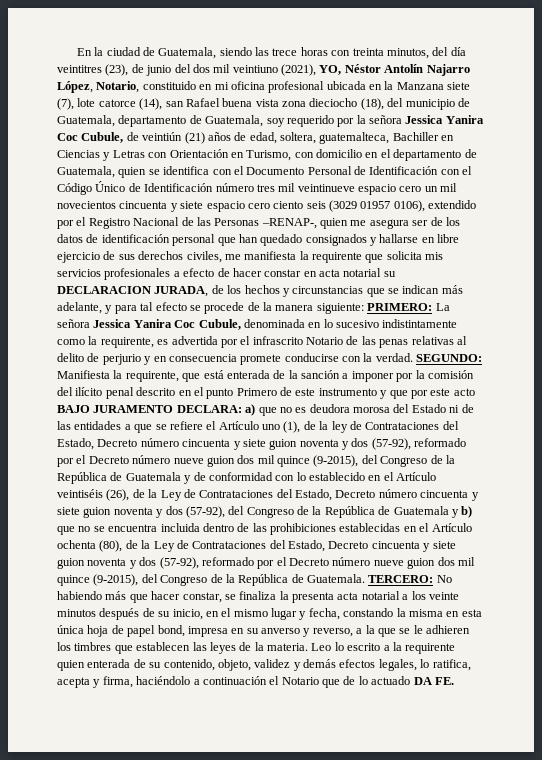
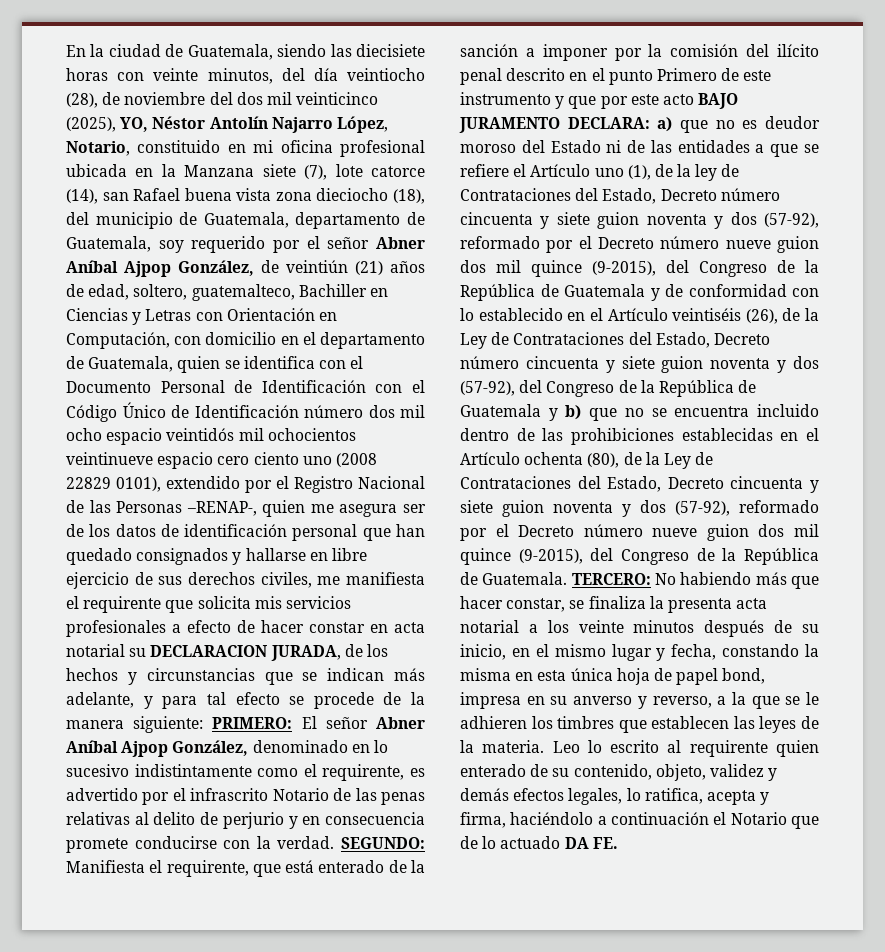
[272,48,298,56] trece -> [356,44,425,57] diecisiete
[352,48,384,56] treinta -> [153,68,199,81] veinte
[57,64,172,76] veintitres (23), de junio -> [346,68,425,81] [66,92,206,108] veintiocho (28), de noviembre
[232,64,316,76] veintiuno (2021), -> [296,92,379,105] [66,117,116,132] veinticinco (2025),
[356,115,484,124] [57,132,124,143] la señora Jessica Yanira Coc Cubule, -> [306,236,425,249] [66,260,254,277] el señor Abner Aníbal Ajpop González,
[280,132,390,144] soltera, guatemalteca, -> [133,284,295,301] soltero, guatemalteco,
[246,150,292,161] Turismo, -> [66,332,170,349] Computación,
[256,183,458,195] [57,200,425,212] tres mil veintinueve espacio cero un mil novecientos cincuenta y siete espacio cero ciento seis (3029 01957 0106), -> [368,405,425,418] [66,428,356,445] [66,452,377,469] [66,477,161,492] dos mil ocho espacio veintidós mil ochocientos veintinueve espacio cero ciento uno (2008 22829 0101),
[299,251,309,260] la -> [66,596,79,609] el
[435,303,450,311] [57,319,305,330] La señora Jessica Yanira Coc Cubule, denominada -> [301,716,425,729] [66,740,348,757] El señor Abner Aníbal Ajpop González, denominado
[88,336,98,345] la -> [303,764,317,777] el
[171,336,218,345] advertida -> [66,788,138,801] advertido
[113,370,123,379] la -> [149,860,163,873] el
[226,370,270,379] enterada -> [318,860,385,873] enterado
[309,404,390,413] deudora morosa -> [765,116,820,129] [460,144,516,153] deudor moroso
[160,523,200,532] incluida -> [757,404,819,417] incluido
[383,642,402,651] a la -> [667,740,682,753] al
[87,659,131,668] enterada -> [460,764,526,777] enterado

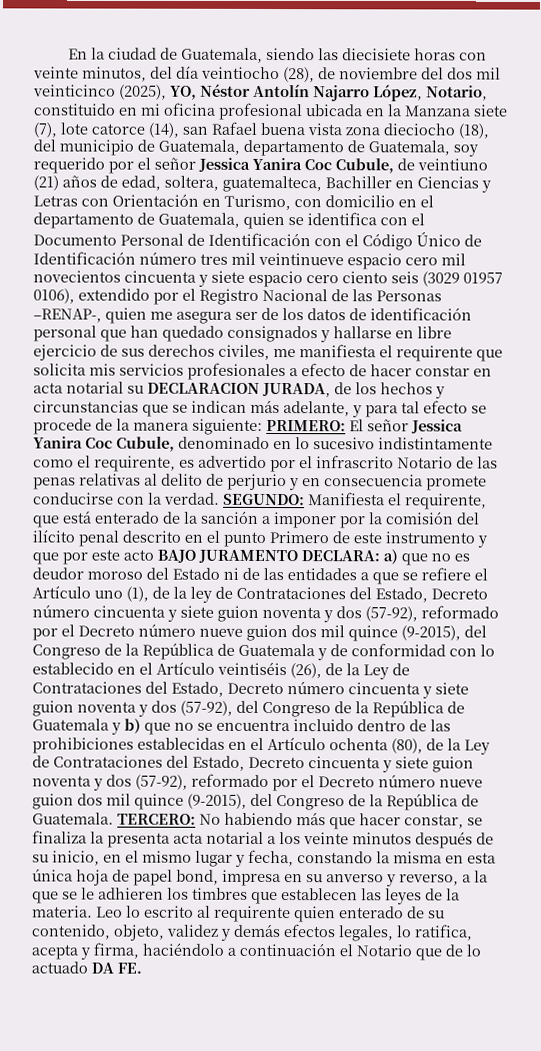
[376,237,425,249] [66,260,348,277] Abner Aníbal Ajpop González, de veintiún -> [198,157,488,174] Jessica Yanira Coc Cubule, de veintiuno
[133,284,295,301] soltero, guatemalteco, -> [164,175,322,193] soltera, guatemalteca,
[66,332,170,349] Computación, -> [224,194,291,211] Turismo,
[368,405,425,418] [66,428,356,445] [66,452,377,469] [66,477,161,492] dos mil ocho espacio veintidós mil ochocientos veintinueve espacio cero ciento uno (2008 22829 0101), -> [200,252,466,270] [33,270,503,288] [33,288,75,304] tres mil veintinueve espacio cero mil novecientos cincuenta y siete espacio cero ciento seis (3029 01957 0106),
[375,717,425,729] [66,740,249,757] Abner Aníbal Ajpop González, -> [411,419,463,434] [33,436,175,452] Jessica Yanira Coc Cubule,

